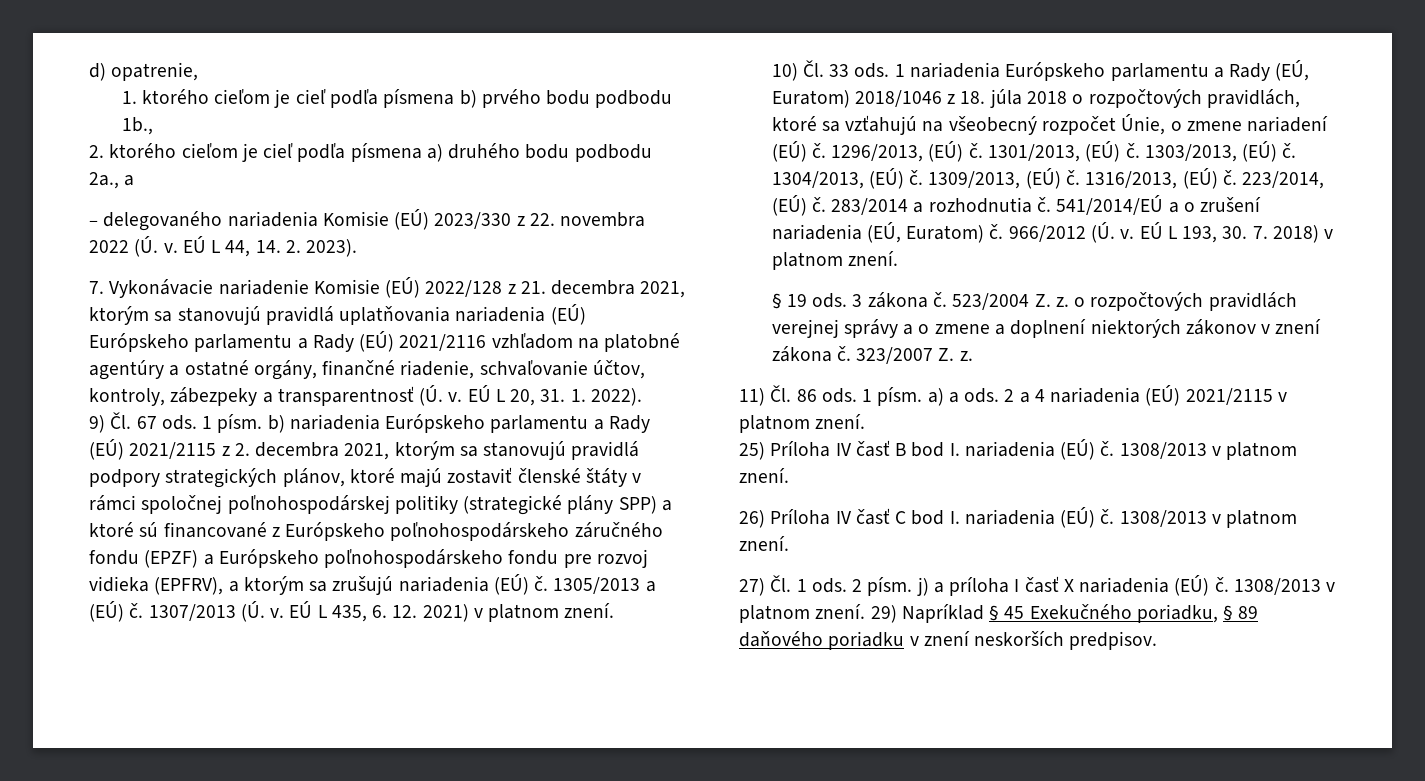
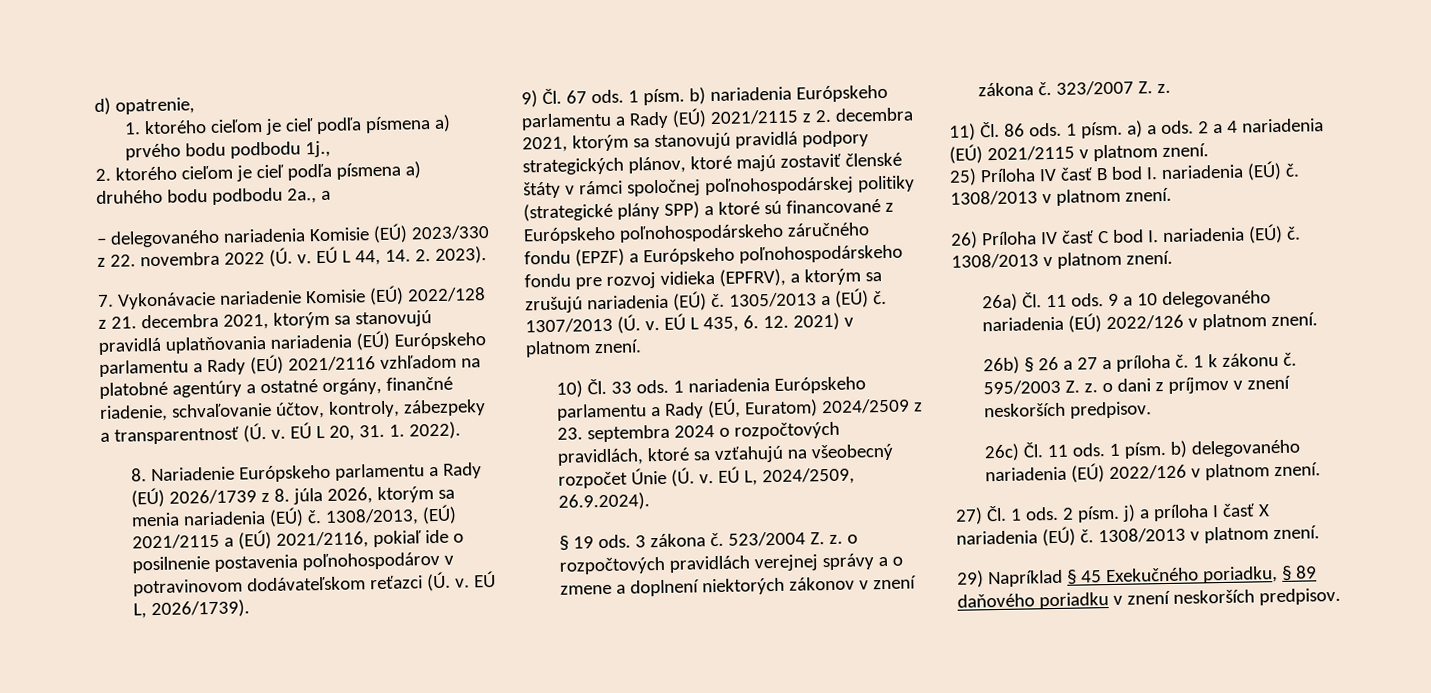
[459,90,477,108] b) -> [433,114,451,132] a)
[121,117,153,135] 1b., -> [304,140,331,158] 1j.,
(642, 397) none -> [130,462,482,483] [130,486,455,508] [130,504,457,527] [131,529,464,550] [131,551,454,574] [132,570,496,597] [132,599,250,619] // 8. Nariadenie Európskeho parlamentu a Rady (EÚ) 2026/1739 z 8. júla 2026, ktorým sa menia nariadenia (EÚ) č. 1308/2013, (EÚ) 2021/2115 a (EÚ) 2021/2116, pokiaľ ide o posilnenie postavenia poľnohospodárov v potravinovom dodávateľskom reťazci (Ú. v. EÚ L, 2026/1739).
[854,89,1067,108] 2018/1046 z 18. júla 2018 -> [820,398,923,415] [556,424,715,443] 2024/2509 z 23. septembra 2024
[1121,114,1329,135] [771,141,1297,162] [771,168,1325,189] [771,195,1262,216] [771,222,1334,243] [771,251,898,270] Únie, o zmene nariadení (EÚ) č. 1296/2013, (EÚ) č. 1301/2013, (EÚ) č. 1303/2013, (EÚ) č. 1304/2013, (EÚ) č. 1309/2013, (EÚ) č. 1316/2013, (EÚ) č. 223/2014, (EÚ) č. 283/2014 a rozhodnutia č. 541/2014/EÚ a o zrušení nariadenia (EÚ, Euratom) č. 966/2012 (Ú. v. EÚ L 193, 30. 7. 2018) v platnom znení. -> [630,466,855,487] [557,492,650,511] Únie (Ú. v. EÚ L, 2024/2509, 26.9.2024).
(789, 543) none -> [981,290,1271,312] [981,312,1318,333] [982,352,1297,375] [982,375,1291,396] [983,401,1152,419] [983,439,1301,462] [984,462,1321,483] // 26a) Čl. 11 ods. 9 a 10 delegovaného nariadenia (EÚ) 2022/126 v platnom znení. // 26b) § 26 a 27 a príloha č. 1 k zákonu č. 595/2003 Z. z. o dani z príjmov v znení neskorších predpisov. // 26c) Čl. 11 ods. 1 písm. b) delegovaného nariadenia (EÚ) 2022/126 v platnom znení.
(866, 611) none -> (1320, 532) //

